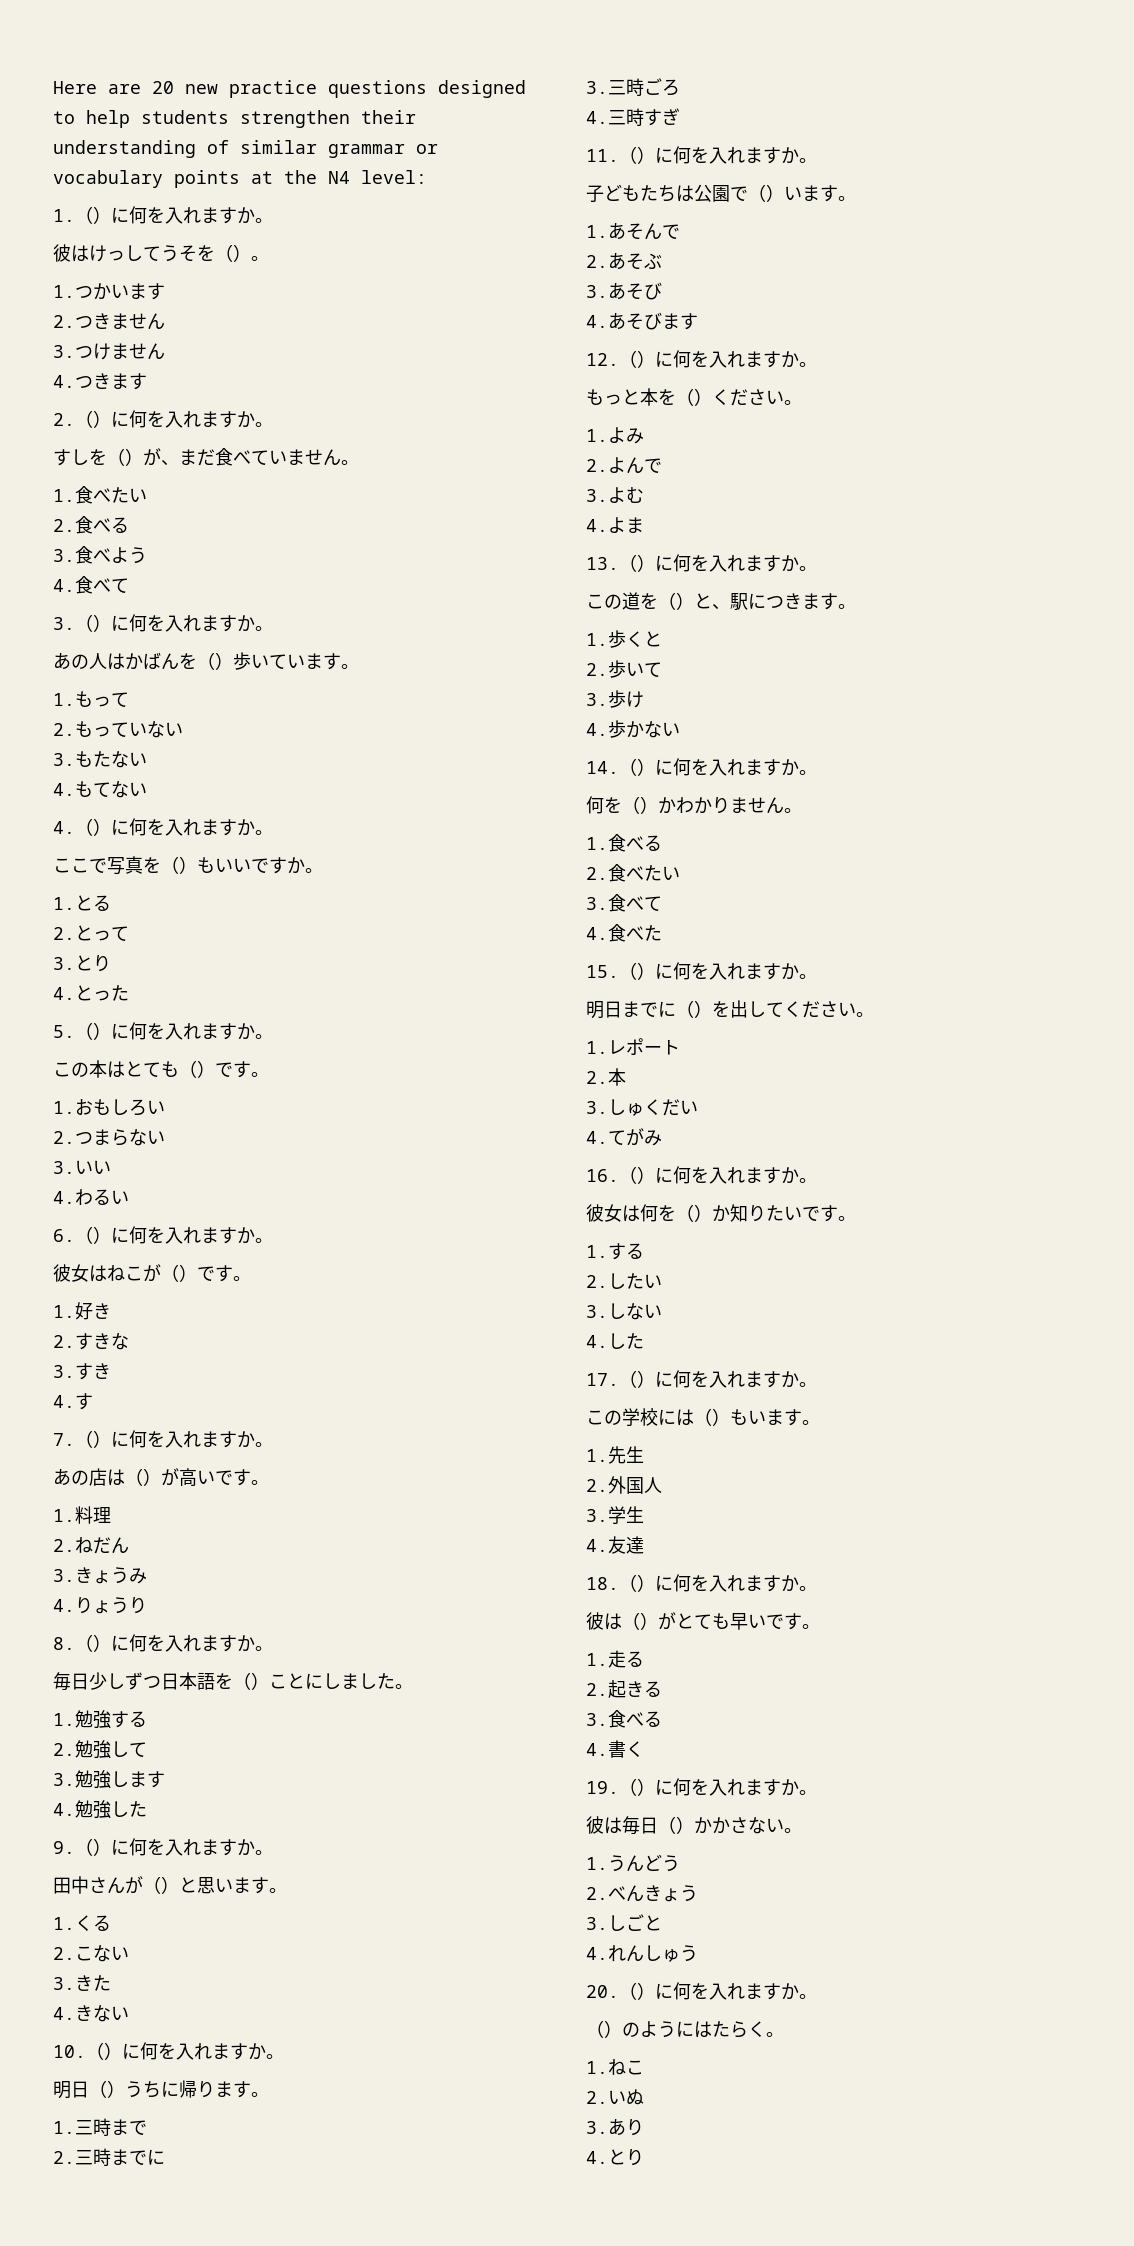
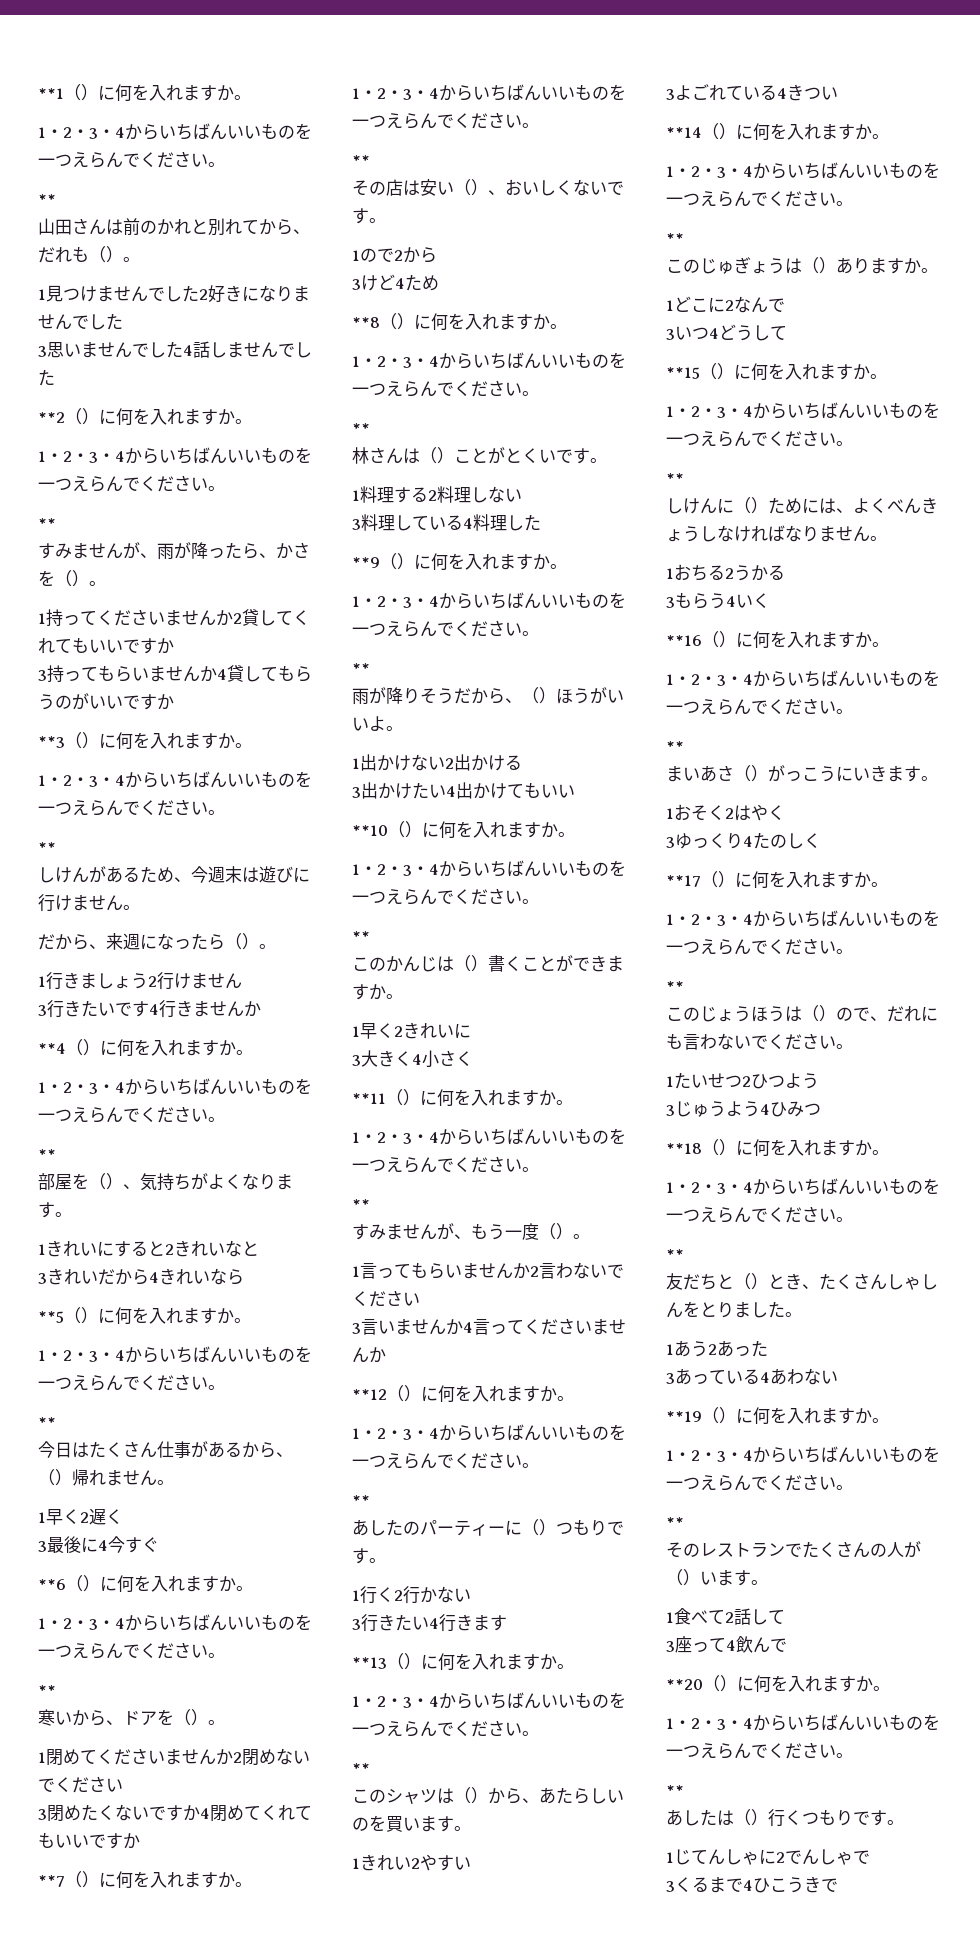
[53,80,526,98] [53,110,416,128] [53,140,438,158] [53,170,427,188] [53,206,273,224] [53,244,269,262] [53,283,165,300] [53,313,165,330] [53,343,165,360] [53,373,147,390] [53,410,273,428] [53,448,359,466] [53,486,147,504] [53,516,129,534] [53,546,147,564] [53,576,129,594] [53,614,273,632] [53,652,359,670] [53,691,129,707] [53,721,183,738] [53,751,147,768] [53,781,147,798] [53,818,273,836] [53,856,323,875] [53,895,111,911] [53,925,129,941] [53,955,111,972] [53,985,129,1001] [53,1022,273,1040] [53,1060,269,1078] [53,1099,165,1116] [53,1129,165,1146] [53,1160,111,1174] [53,1189,129,1205] [53,1226,273,1244] [53,1264,251,1282] [53,1302,111,1320] [53,1333,129,1350] [53,1363,111,1380] [53,1393,93,1410] [53,1430,273,1448] [53,1468,269,1487] [53,1506,111,1524] [53,1537,129,1554] [53,1567,147,1584] [53,1597,147,1614] [53,1634,273,1652] [53,1672,413,1691] [53,1710,147,1729] [53,1740,147,1759] [53,1770,165,1789] [53,1800,147,1819] [53,1838,273,1856] [53,1876,287,1894] [53,1915,111,1931] [53,1945,129,1962] [53,1975,111,1991] [53,2005,129,2022] [53,2042,284,2060] [53,2080,269,2099] [53,2118,147,2136] [53,2148,165,2166] [586,78,680,96] [586,108,680,126] [586,146,817,164] [586,184,856,203] [586,222,680,240] [586,252,662,270] [586,282,662,300] [586,312,698,330] [586,350,817,368] [586,388,802,406] [586,427,644,444] [586,457,662,474] [586,487,644,503] [586,517,644,533] [586,554,817,572] [586,592,856,611] [586,630,662,648] [586,660,662,678] [586,690,644,708] [586,720,680,738] [586,758,817,776] [586,796,802,814] [586,834,662,852] [586,864,680,882] [586,894,662,912] [586,924,662,942] [586,962,817,980] [586,1000,874,1019] [586,1038,680,1055] [586,1068,626,1086] [586,1099,698,1116] [586,1128,662,1146] [586,1166,817,1184] [586,1204,856,1222] [586,1243,644,1260] [586,1273,662,1289] [586,1303,662,1320] [586,1333,644,1349] [586,1370,817,1388] [586,1408,820,1426] [586,1446,644,1464] [586,1476,662,1494] [586,1506,644,1524] [586,1536,644,1554] [586,1574,817,1592] [586,1612,820,1630] [586,1650,644,1668] [586,1680,662,1698] [586,1710,662,1728] [586,1740,644,1758] [586,1778,817,1796] [586,1816,802,1835] [586,1854,680,1872] [586,1885,698,1902] [586,1914,662,1931] [586,1945,698,1962] [586,1982,817,2000] [586,2020,784,2038] [586,2059,644,2075] [586,2089,644,2105] [586,2118,644,2136] [586,2149,644,2166] Here are 20 new practice questions designed to help students strengthen their understanding of similar grammar or vocabulary points at the N4 level: // 1.（）に何を入れますか。 // 彼はけっしてうそを（）。 // 1.つかいます // 2.つきません // 3.つけません // 4.つきます // 2.（）に何を入れますか。 // すしを（）が、まだ食べていません。 // 1.食べたい // 2.食べる // 3.食べよう // 4.食べて // 3.（）に何を入れますか。 // あの人はかばんを（）歩いています。 // 1.もって // 2.もっていない // 3.もたない // 4.もてない // 4.（）に何を入れますか。 // ここで写真を（）もいいですか。 // 1.とる // 2.とって // 3.とり // 4.とった // 5.（）に何を入れますか。 // この本はとても（）です。 // 1.おもしろい // 2.つまらない // 3.いい // 4.わるい // 6.（）に何を入れますか。 // 彼女はねこが（）です。 // 1.好き // 2.すきな // 3.すき // 4.す // 7.（）に何を入れますか。 // あの店は（）が高いです。 // 1.料理 // 2.ねだん // 3.きょうみ // 4.りょうり // 8.（）に何を入れますか。 // 毎日少しずつ日本語を（）ことにしました。 // 1.勉強する // 2.勉強して // 3.勉強します // 4.勉強した // 9.（）に何を入れますか。 // 田中さんが（）と思います。 // 1.くる // 2.こない // 3.きた // 4.きない // 10.（）に何を入れますか。 // 明日（）うちに帰ります。 // 1.三時まで // 2.三時までに // 3.三時ごろ // 4.三時すぎ // 11.（）に何を入れますか。 // 子どもたちは公園で（）います。 // 1.あそんで // 2.あそぶ // 3.あそび // 4.あそびます // 12.（）に何を入れますか。 // もっと本を（）ください。 // 1.よみ // 2.よんで // 3.よむ // 4.よま // 13.（）に何を入れますか。 // この道を（）と、駅につきます。 // 1.歩くと // 2.歩いて // 3.歩け // 4.歩かない // 14.（）に何を入れますか。 // 何を（）かわかりません。 // 1.食べる // 2.食べたい // 3.食べて // 4.食べた // 15.（）に何を入れますか。 // 明日までに（）を出してください。 // 1.レポート // 2.本 // 3.しゅくだい // 4.てがみ // 16.（）に何を入れますか。 // 彼女は何を（）か知りたいです。 // 1.する // 2.したい // 3.しない // 4.した // 17.（）に何を入れますか。 // この学校には（）もいます。 // 1.先生 // 2.外国人 // 3.学生 // 4.友達 // 18.（）に何を入れますか。 // 彼は（）がとても早いです。 // 1.走る // 2.起きる // 3.食べる // 4.書く // 19.（）に何を入れますか。 // 彼は毎日（）かかさない。 // 1.うんどう // 2.べんきょう // 3.しごと // 4.れんしゅう // 20.（）に何を入れますか。 // （）のようにはたらく。 // 1.ねこ // 2.いぬ // 3.あり // 4.とり -> [38,84,251,101] [38,123,312,140] [38,151,225,168] [38,194,56,205] [38,218,310,236] [38,246,140,263] [38,285,310,303] [38,313,123,330] [38,341,312,358] [38,369,55,386] [38,408,252,425] [38,447,312,464] [38,475,225,492] [38,518,56,529] [38,542,310,560] [38,570,106,587] [38,609,310,627] [38,637,174,654] [38,665,312,683] [38,693,174,710] [38,732,252,749] [38,771,312,788] [38,799,225,816] [38,842,56,853] [38,866,310,883] [38,894,140,912] [38,933,276,950] [38,972,242,990] [38,1000,261,1018] [38,1039,253,1056] [38,1078,312,1095] [38,1106,225,1123] [38,1149,56,1160] [38,1173,293,1191] [38,1202,72,1218] [38,1240,259,1257] [38,1268,244,1285] [38,1307,251,1324] [38,1346,312,1363] [38,1374,225,1391] [38,1417,56,1428] [38,1441,293,1458] [38,1469,174,1486] [38,1508,123,1525] [38,1536,159,1553] [38,1575,253,1592] [38,1614,312,1631] [38,1642,225,1659] [38,1685,56,1696] [38,1709,225,1726] [38,1748,310,1766] [38,1776,123,1793] [38,1804,312,1822] [38,1832,140,1849] [38,1871,252,1888] [352,84,626,101] [352,112,539,129] [352,155,370,166] [352,179,624,196] [352,208,386,224] [352,247,437,263] [352,274,439,291] [352,313,567,330] [352,352,626,369] [352,380,539,397] [352,423,370,434] [352,447,607,464] [352,486,522,503] [352,514,541,531] [352,553,567,570] [352,592,626,609] [352,620,539,637] [352,663,370,674] [352,687,624,705] [352,716,403,731] [352,754,522,771] [352,782,575,799] [352,821,575,838] [352,860,626,877] [352,888,539,905] [352,931,370,942] [352,955,624,972] [352,984,403,1000] [352,1022,471,1039] [352,1050,473,1068] [352,1089,573,1106] [352,1128,626,1145] [352,1156,539,1173] [352,1199,370,1210] [352,1223,590,1240] [352,1262,624,1279] [352,1290,420,1307] [352,1318,626,1335] [352,1347,386,1363] [352,1385,574,1402] [352,1424,626,1441] [352,1452,539,1469] [352,1495,370,1506] [352,1519,624,1536] [352,1548,386,1564] [352,1586,471,1604] [352,1614,507,1632] [352,1653,574,1670] [352,1692,626,1709] [352,1720,539,1737] [352,1763,370,1774] [352,1787,624,1804] [352,1815,471,1832] [352,1854,471,1871] [666,84,838,101] [666,123,889,140] [666,162,940,179] [666,190,853,207] [666,233,684,244] [666,257,938,274] [666,296,785,313] [666,324,787,341] [666,363,887,380] [666,402,940,419] [666,430,853,447] [666,473,684,484] [666,497,938,514] [666,525,887,542] [666,564,785,581] [666,592,770,609] [666,631,889,648] [666,670,940,687] [666,698,853,715] [666,741,684,752] [666,765,938,782] [666,804,785,821] [666,832,821,849] [666,871,888,888] [666,910,940,927] [666,938,853,955] [666,981,684,992] [666,1005,938,1022] [666,1033,853,1050] [666,1072,819,1089] [666,1101,821,1117] [666,1139,889,1156] [666,1178,940,1195] [666,1206,853,1223] [666,1249,684,1260] [666,1273,938,1290] [666,1301,802,1318] [666,1340,768,1357] [666,1368,838,1385] [666,1407,889,1424] [666,1446,940,1463] [666,1474,853,1491] [666,1517,684,1528] [666,1541,921,1558] [666,1569,768,1586] [666,1608,785,1625] [666,1636,787,1653] [666,1675,890,1692] [666,1714,940,1731] [666,1742,853,1759] [666,1785,684,1796] [666,1809,904,1827] [666,1849,870,1865] [666,1876,838,1893] **1（）に何を入れますか。 // 1・2・3・4からいちばんいいものを一つえらんでください。 // ** // 山田さんは前のかれと別れてから、だれも（）。 // 1見つけませんでした2好きになりませんでした // 3思いませんでした4話しませんでした // **2（）に何を入れますか。 // 1・2・3・4からいちばんいいものを一つえらんでください。 // ** // すみませんが、雨が降ったら、かさを（）。 // 1持ってくださいませんか2貸してくれてもいいですか // 3持ってもらいませんか4貸してもらうのがいいですか // **3（）に何を入れますか。 // 1・2・3・4からいちばんいいものを一つえらんでください。 // ** // しけんがあるため、今週末は遊びに行けません。 // だから、来週になったら（）。 // 1行きましょう2行けません // 3行きたいです4行きませんか // **4（）に何を入れますか。 // 1・2・3・4からいちばんいいものを一つえらんでください。 // ** // 部屋を（）、気持ちがよくなります。 // 1きれいにすると2きれいなと // 3きれいだから4きれいなら // **5（）に何を入れますか。 // 1・2・3・4からいちばんいいものを一つえらんでください。 // ** // 今日はたくさん仕事があるから、（）帰れません。 // 1早く2遅く // 3最後に4今すぐ // **6（）に何を入れますか。 // 1・2・3・4からいちばんいいものを一つえらんでください。 // ** // 寒いから、ドアを（）。 // 1閉めてくださいませんか2閉めないでください // 3閉めたくないですか4閉めてくれてもいいですか // **7（）に何を入れますか。 // 1・2・3・4からいちばんいいものを一つえらんでください。 // ** // その店は安い（）、おいしくないです。 // 1ので2から // 3けど4ため // **8（）に何を入れますか。 // 1・2・3・4からいちばんいいものを一つえらんでください。 // ** // 林さんは（）ことがとくいです。 // 1料理する2料理しない // 3料理している4料理した // **9（）に何を入れますか。 // 1・2・3・4からいちばんいいものを一つえらんでください。 // ** // 雨が降りそうだから、（）ほうがいいよ。 // 1出かけない2出かける // 3出かけたい4出かけてもいい // **10（）に何を入れますか。 // 1・2・3・4からいちばんいいものを一つえらんでください。 // ** // このかんじは（）書くことができますか。 // 1早く2きれいに // 3大きく4小さく // **11（）に何を入れますか。 // 1・2・3・4からいちばんいいものを一つえらんでください。 // ** // すみませんが、もう一度（）。 // 1言ってもらいませんか2言わないでください // 3言いませんか4言ってくださいませんか // **12（）に何を入れますか。 // 1・2・3・4からいちばんいいものを一つえらんでください。 // ** // あしたのパーティーに（）つもりです。 // 1行く2行かない // 3行きたい4行きます // **13（）に何を入れますか。 // 1・2・3・4からいちばんいいものを一つえらんでください。 // ** // このシャツは（）から、あたらしいのを買います。 // 1きれい2やすい // 3よごれている4きつい // **14（）に何を入れますか。 // 1・2・3・4からいちばんいいものを一つえらんでください。 // ** // このじゅぎょうは（）ありますか。 // 1どこに2なんで // 3いつ4どうして // **15（）に何を入れますか。 // 1・2・3・4からいちばんいいものを一つえらんでください。 // ** // しけんに（）ためには、よくべんきょうしなければなりません。 // 1おちる2うかる // 3もらう4いく // **16（）に何を入れますか。 // 1・2・3・4からいちばんいいものを一つえらんでください。 // ** // まいあさ（）がっこうにいきます。 // 1おそく2はやく // 3ゆっくり4たのしく // **17（）に何を入れますか。 // 1・2・3・4からいちばんいいものを一つえらんでください。 // ** // このじょうほうは（）ので、だれにも言わないでください。 // 1たいせつ2ひつよう // 3じゅうよう4ひみつ // **18（）に何を入れますか。 // 1・2・3・4からいちばんいいものを一つえらんでください。 // ** // 友だちと（）とき、たくさんしゃしんをとりました。 // 1あう2あった // 3あっている4あわない // **19（）に何を入れますか。 // 1・2・3・4からいちばんいいものを一つえらんでください。 // ** // そのレストランでたくさんの人が（）います。 // 1食べて2話して // 3座って4飲んで // **20（）に何を入れますか。 // 1・2・3・4からいちばんいいものを一つえらんでください。 // ** // あしたは（）行くつもりです。 // 1じてんしゃに2でんしゃで // 3くるまで4ひこうきで

